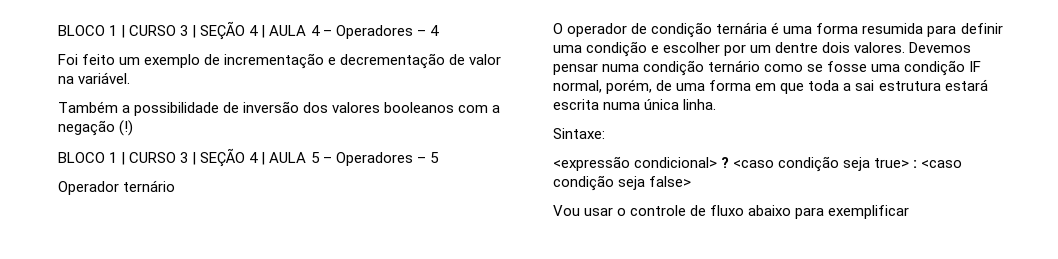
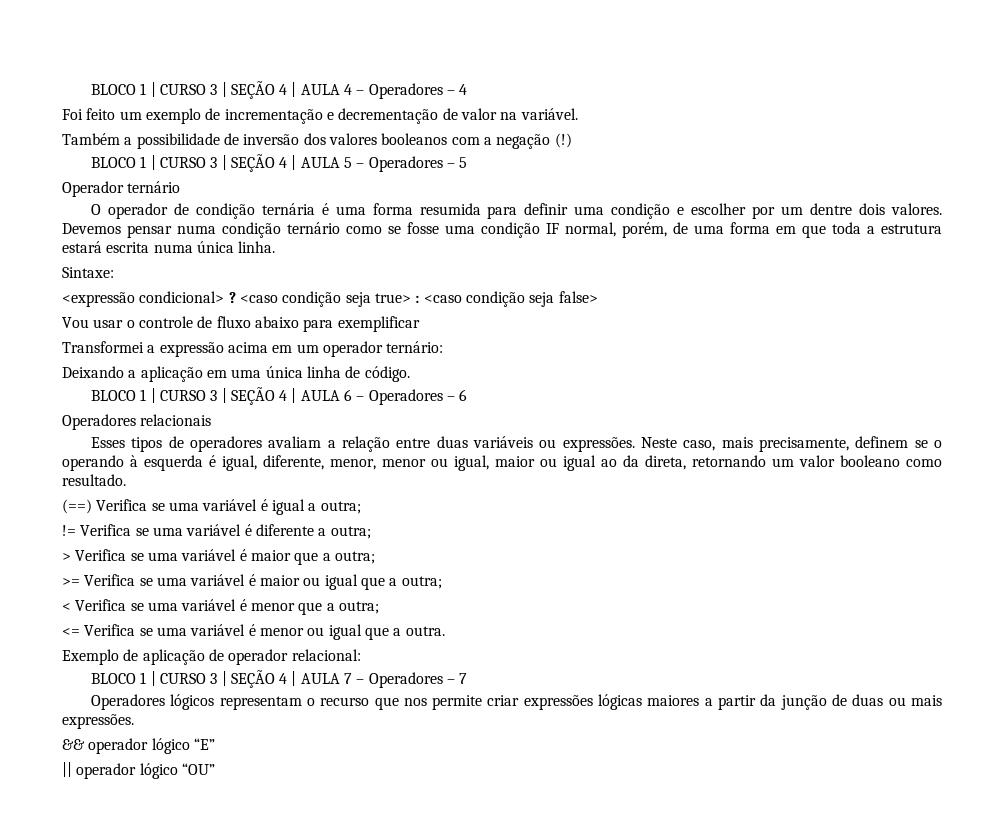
[855,80,875,91] sai -> (875, 230) none
(910, 212) none -> [62,341,444,357] [62,366,410,382] [90,387,468,405] [62,414,212,430] [90,436,942,452] [62,455,942,471] [62,474,126,486] [62,499,361,515] [62,524,371,539] [62,549,375,565] [62,574,442,590] [62,599,379,615] [62,624,445,640] [62,649,361,665] [90,670,468,688] [90,694,942,710] [62,714,134,729] [62,738,215,754] [62,762,215,779] // Transformei a expressão acima em um operador ternário: // Deixando a aplicação em uma única linha de código. // BLOCO 1 | CURSO 3 | SEÇÃO 4 | AULA 6 – Operadores – 6 // Operadores relacionais // Esses tipos de operadores avaliam a relação entre duas variáveis ou expressões. Neste caso, mais precisamente, definem se o operando à esquerda é igual, diferente, menor, menor ou igual, maior ou igual ao da direta, retornando um valor booleano como resultado. // (==) Verifica se uma variável é igual a outra; // != Verifica se uma variável é diferente a outra; // > Verifica se uma variável é maior que a outra; // >= Verifica se uma variável é maior ou igual que a outra; // < Verifica se uma variável é menor que a outra; // <= Verifica se uma variável é menor ou igual que a outra. // Exemplo de aplicação de operador relacional: // BLOCO 1 | CURSO 3 | SEÇÃO 4 | AULA 7 – Operadores – 7 // Operadores lógicos representam o recurso que nos permite criar expressões lógicas maiores a partir da junção de duas ou mais expressões. // && operador lógico “E” // || operador lógico “OU”

